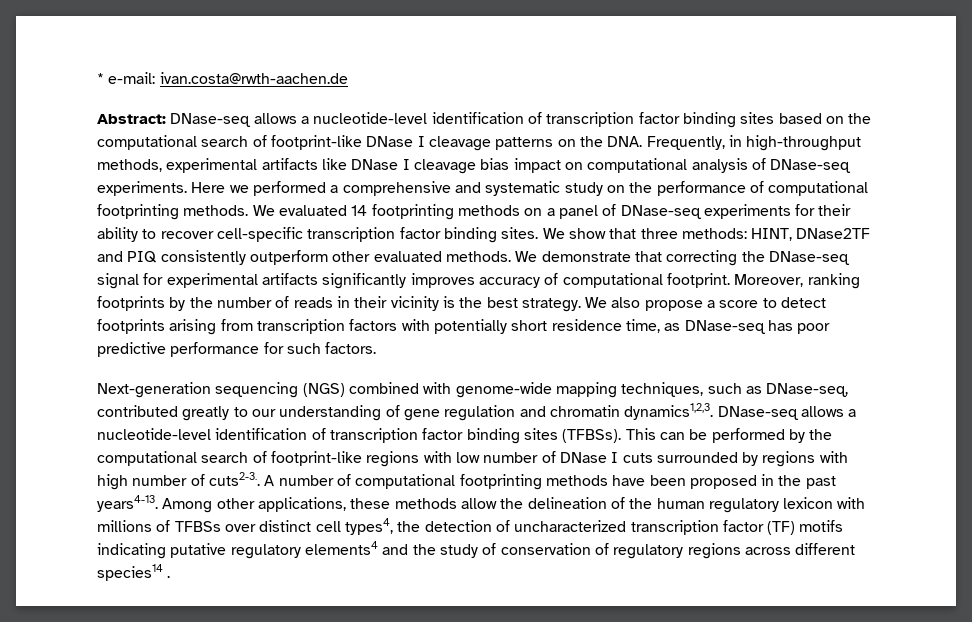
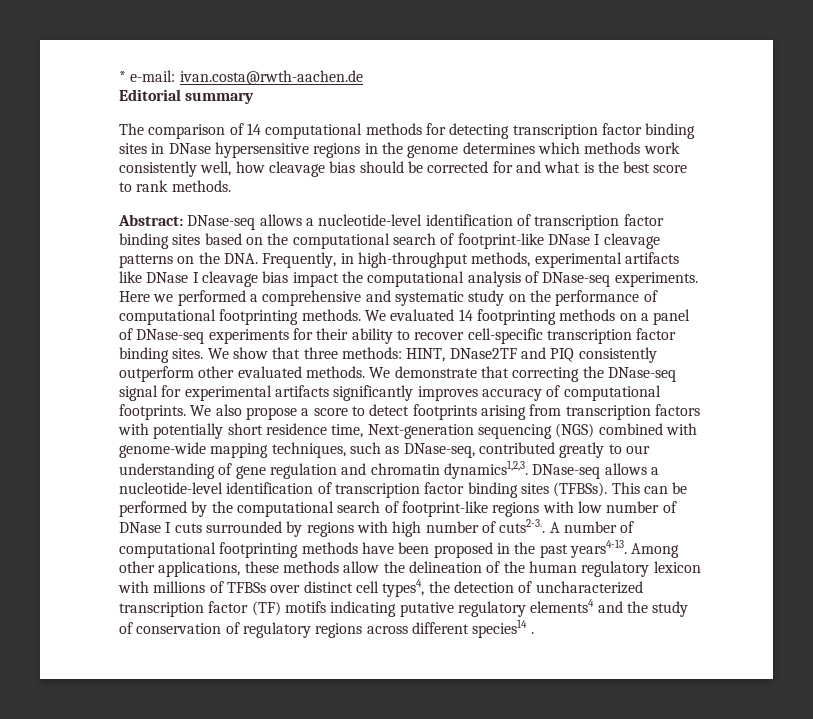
(348, 78) none -> [119,89,255,104] [119,123,696,139] [119,142,680,158] [119,161,688,177] [119,180,231,192] // Editorial summary // The comparison of 14 computational methods for detecting transcription factor binding sites in DNase hypersensitive regions in the genome determines which methods work consistently well, how cleavage bias should be corrected for and what is the best score to rank methods.
[564,162,583,170] on -> [341,271,363,283] the
[666,273,860,289] [97,296,581,312] footprint. Moreover, ranking footprints by the number of reads in their vicinity is the best strategy. -> [119,404,186,420] footprints.
[664,320,831,334] [97,342,377,357] as DNase-seq has poor predictive performance for such factors. // -> (364, 431) none

